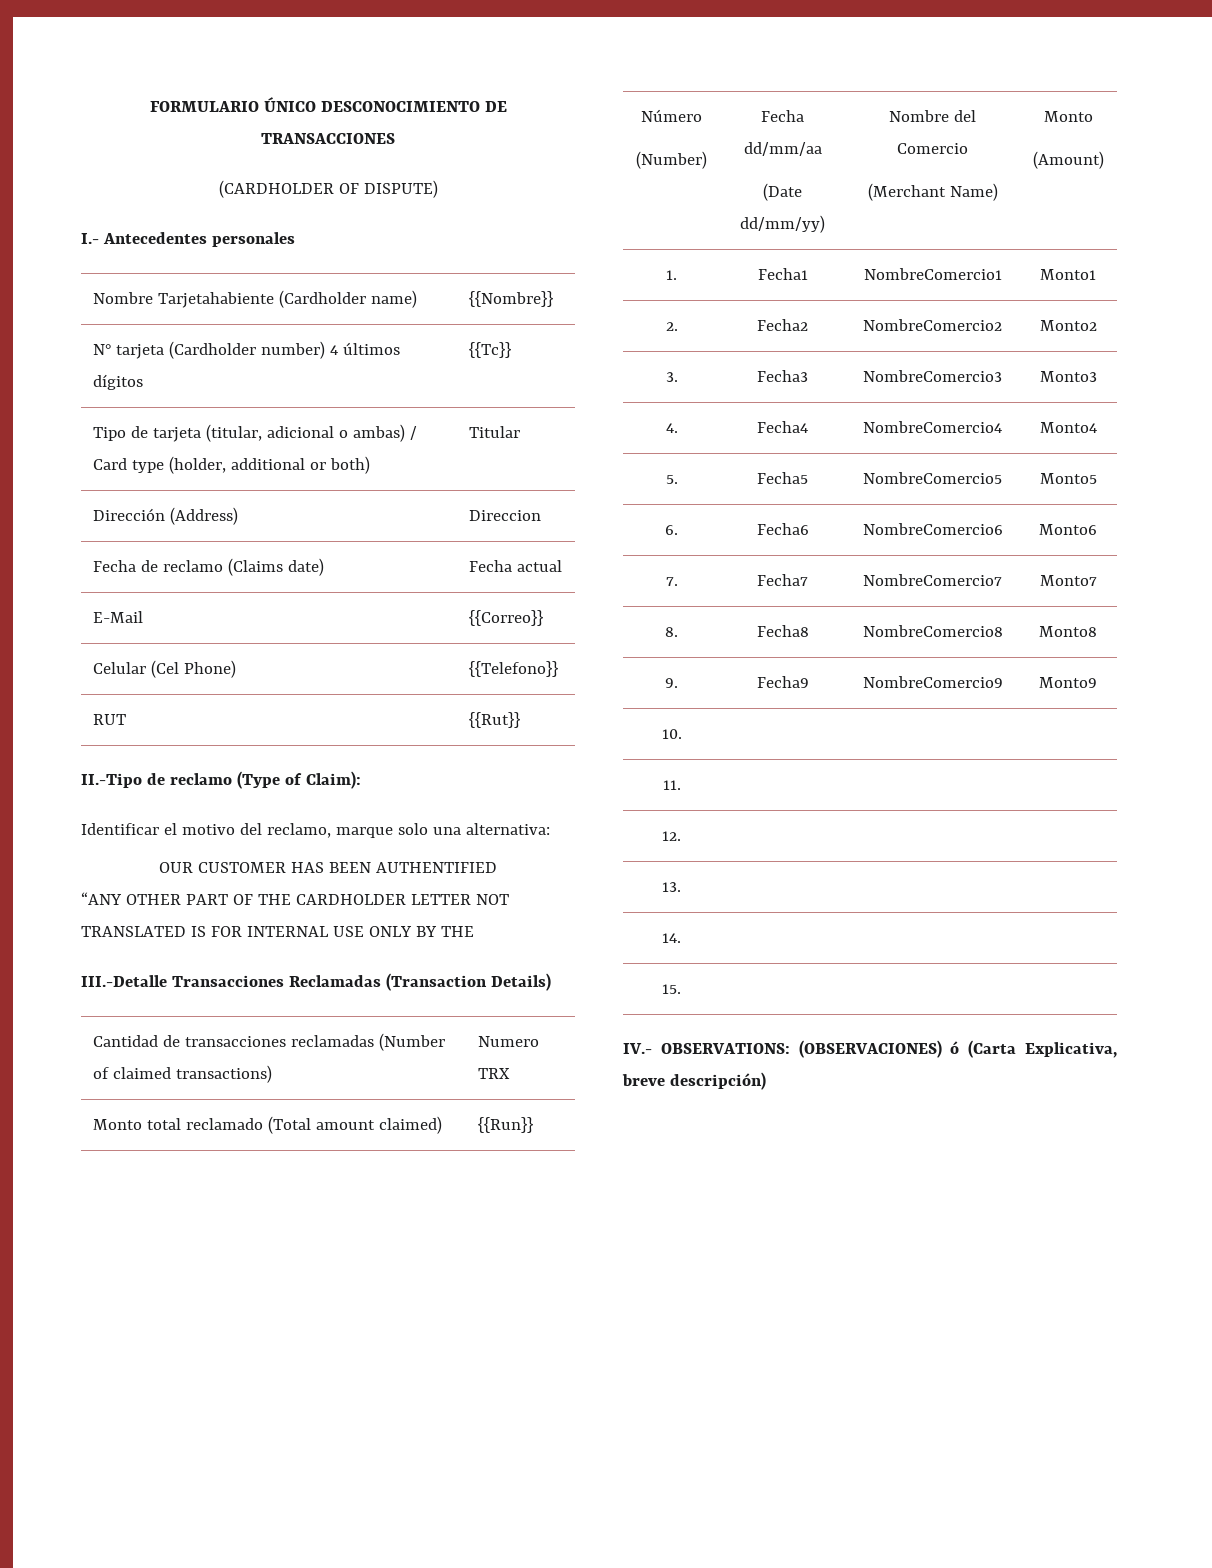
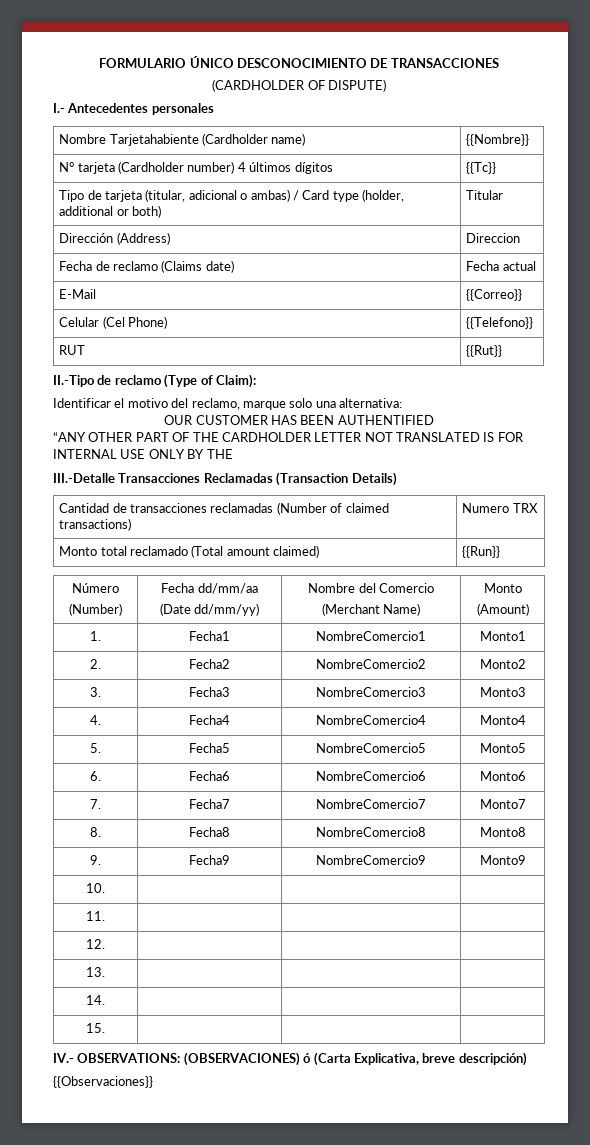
(766, 1081) none -> [53,1076,153,1088] // {{Observaciones}}

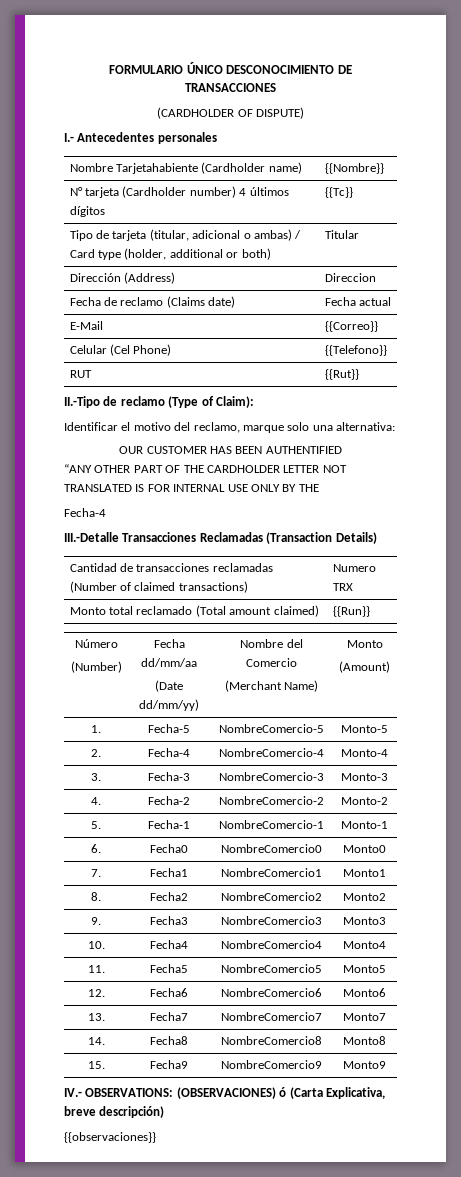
(233, 454) none -> [64,508,106,517] // Fecha-4
(101, 636) none -> [148,724,190,733] [219,724,324,733] [341,725,388,733] [91,749,101,757] [148,748,190,757] [219,748,324,757] [341,749,388,757] [91,773,101,781] [148,772,190,781] [219,772,324,781] [341,773,388,781] [91,797,101,805] [148,796,190,805] [219,796,324,805] [341,797,388,805] [91,821,101,829] [148,820,190,829] [219,820,324,829] [341,821,388,829] [91,844,101,853] [150,844,188,853] [221,844,322,853] [343,845,386,853] [91,869,101,877] | Fecha-5 | NombreComercio-5 | Monto-5 // 2. | Fecha-4 | NombreComercio-4 | Monto-4 // 3. | Fecha-3 | NombreComercio-3 | Monto-3 // 4. | Fecha-2 | NombreComercio-2 | Monto-2 // 5. | Fecha-1 | NombreComercio-1 | Monto-1 // 6. | Fecha0 | NombreComercio0 | Monto0 // 7.
[90,659,101,669] 2. -> [91,892,101,901] 8.
[90,687,101,697] 3. -> [91,917,101,925] 9.
[90,715,101,725] 4. -> [87,941,105,949] 10.
[90,743,101,753] 5. -> [87,965,105,973] 11.
[90,771,101,781] 6. -> [87,989,105,997] 12.
[90,799,101,809] 7. -> [87,1013,105,1021] 13.
[90,827,101,837] 8. -> [87,1037,105,1045] 14.
[90,855,101,865] 9. -> [87,1061,105,1069] 15.
[86,883,105,893] [86,911,105,921] [86,939,105,949] [86,967,105,977] [86,995,105,1005] [86,1023,105,1033] // 10. | | | // 11. | | | // 12. | | | // 13. | | | // 14. | | | // 15. | | | -> (386, 1065) none
[53,1076,153,1088] {{Observaciones}} -> [64,1132,156,1143] {{observaciones}}

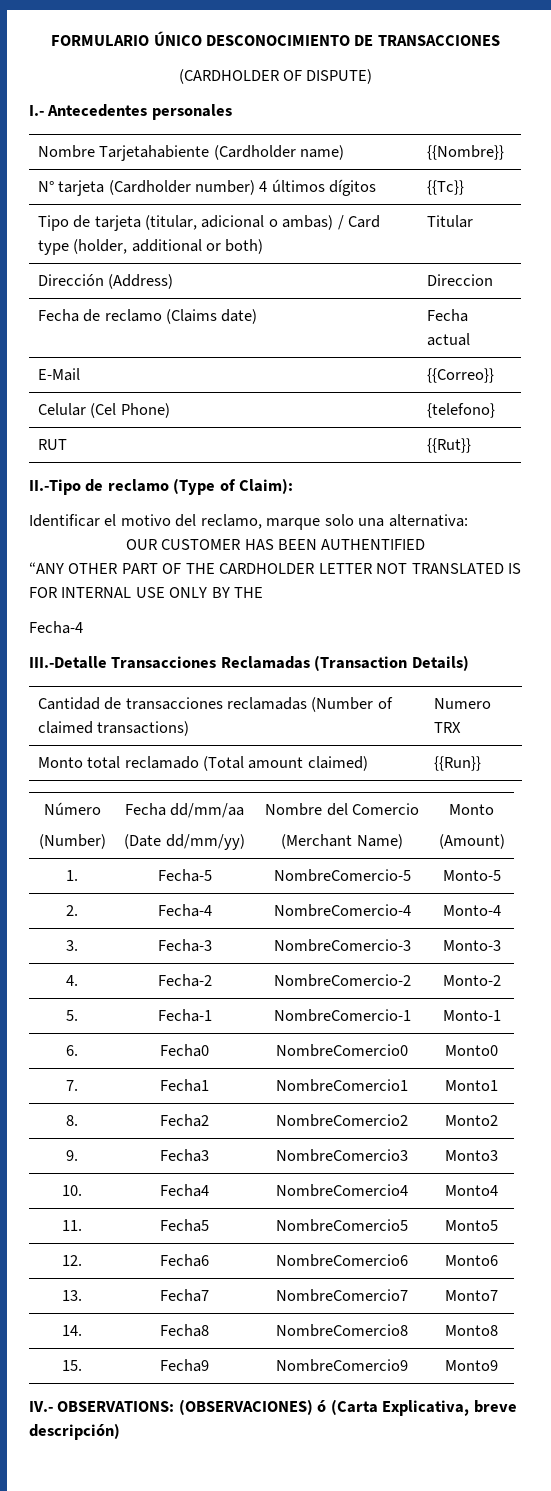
[324,345,387,356] {{Telefono}} -> [426,403,495,418] {telefono}
[64,1132,156,1143] // {{observaciones}} -> (120, 1431) none

